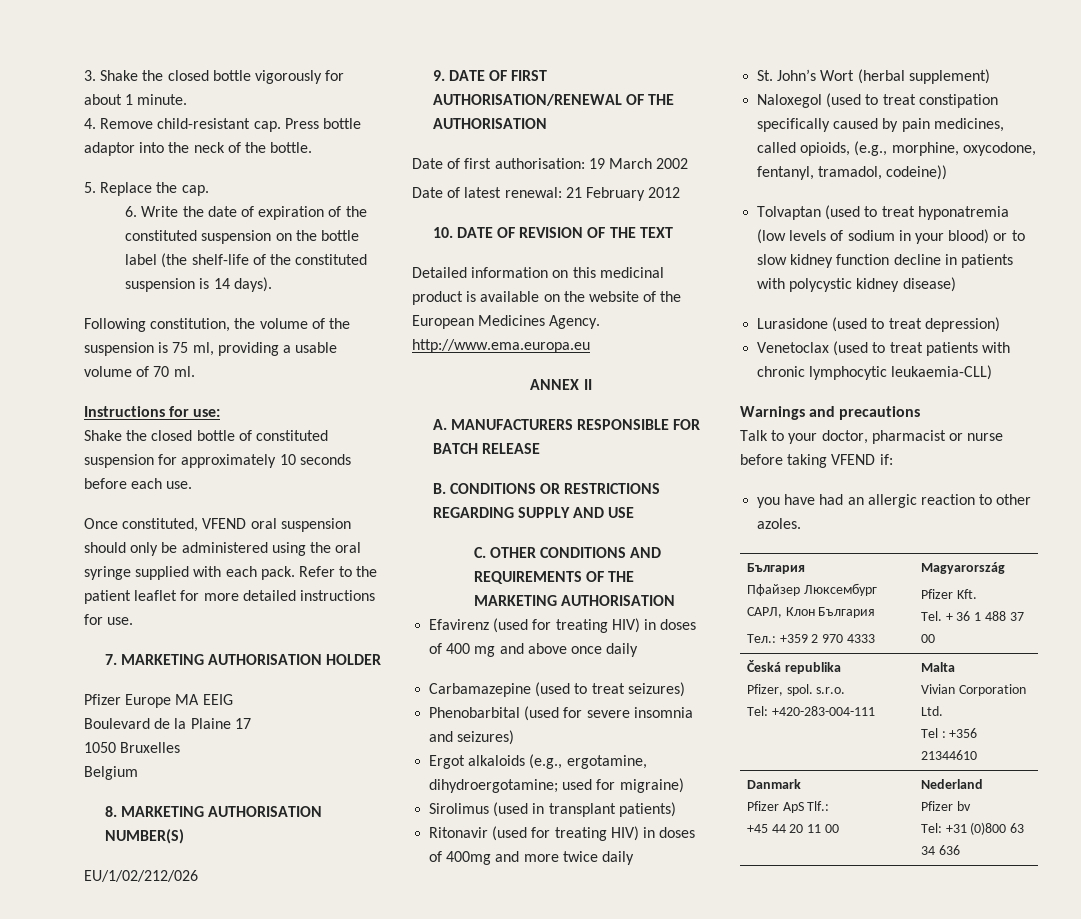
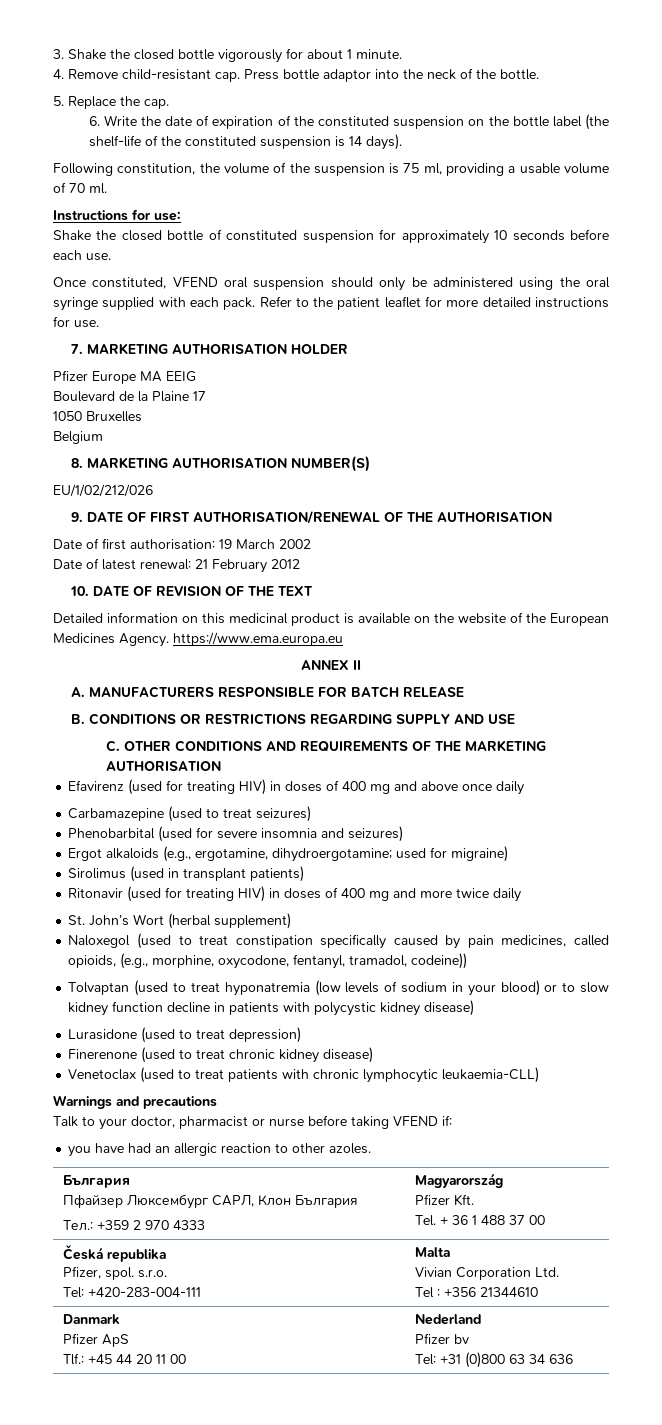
[412,339,590,353] http://www.ema.europa.eu -> [173,632,343,646] https://www.ema.europa.eu
[446,851,492,865] 400mg -> [341,888,390,901] 400 mg
(1000, 324) none -> [68,1047,374,1063] // Finerenone (used to treat chronic kidney disease)
(804, 807) none -> (130, 1340) //
(830, 806) // -> (85, 1359) none

